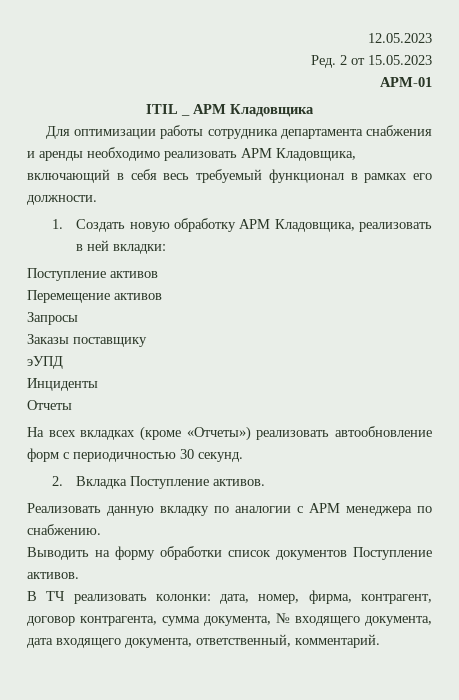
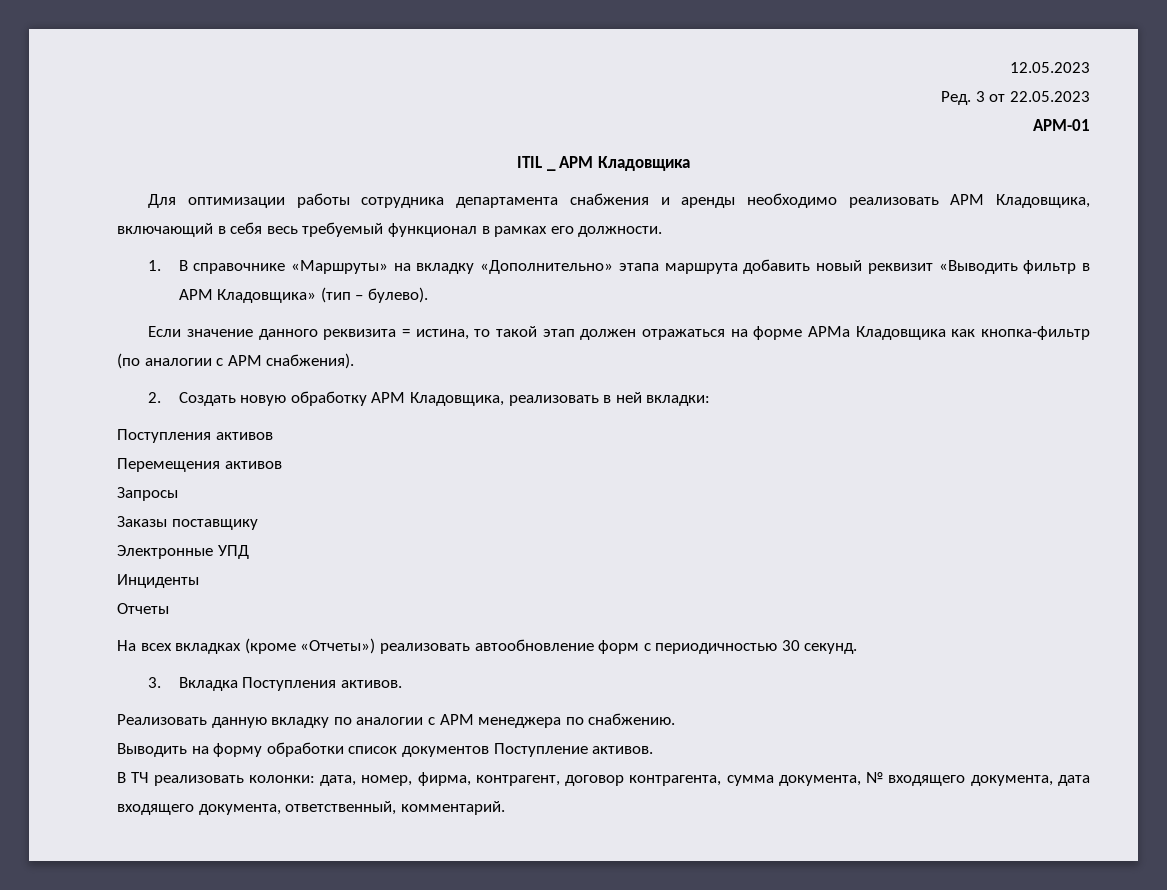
[340,55,432,65] 2 от 15.05.2023 -> [975,91,1090,102] 3 от 22.05.2023
(63, 224) none -> [178,259,1090,274] [178,287,428,303] [148,326,1091,340] [117,353,355,369] [147,392,161,403] В справочнике «Маршруты» на вкладку «Дополнительно» этапа маршрута добавить новый реквизит «Выводить фильтр в АРМ Кладовщика» (тип – булево). // Если значение данного реквизита = истина, то такой этап должен отражаться на форме АРМа Кладовщика как кнопка-фильтр (по аналогии с АРМ снабжения). // 2.
[27,268,158,281] [27,290,110,303] Поступление активов // Перемещение -> [117,429,273,443] [117,458,220,472] Поступления активов // Перемещения
[27,356,63,369] эУПД -> [117,545,249,559] Электронные УПД
[51,476,210,489] 2. Вкладка Поступление -> [147,677,337,691] 3. Вкладка Поступления

